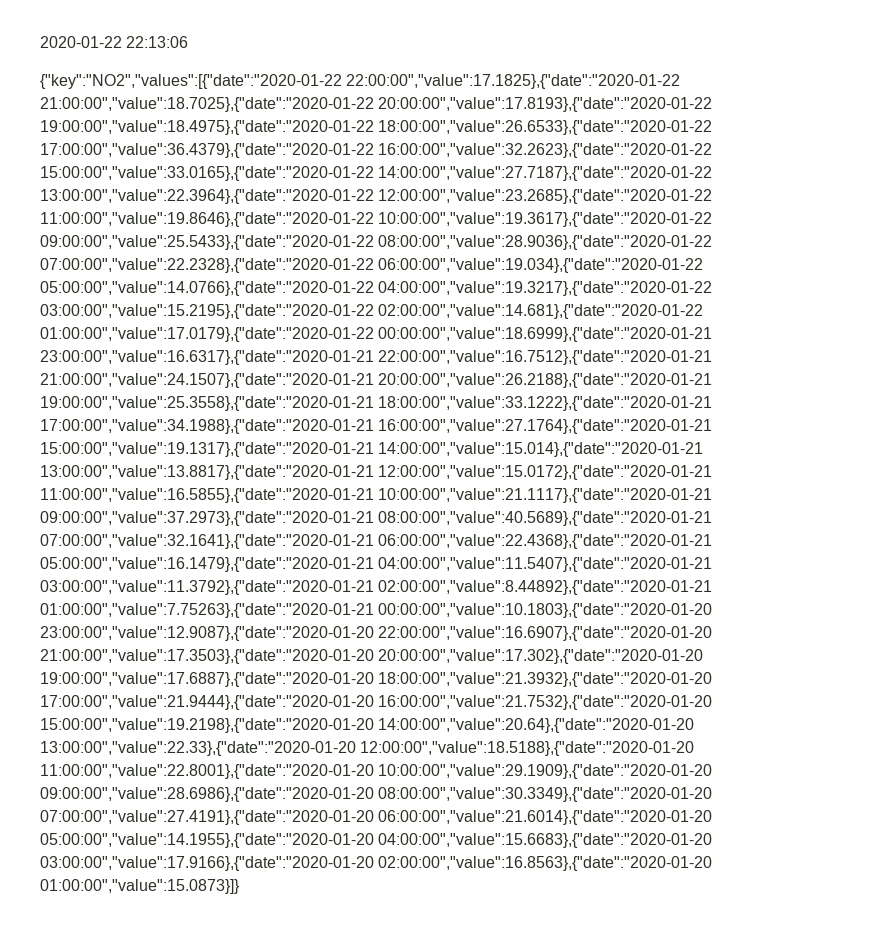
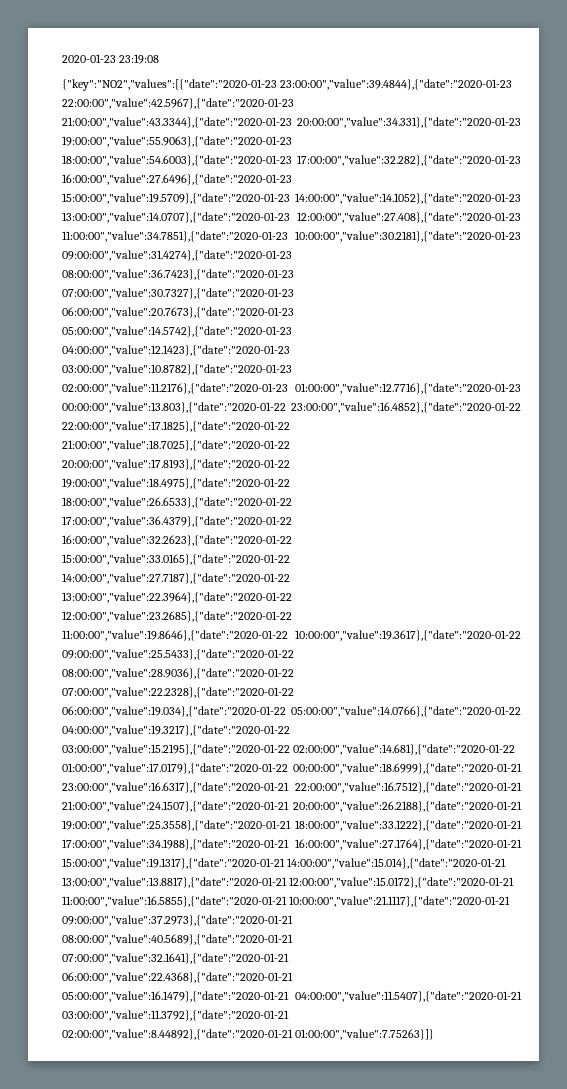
[40,36,189,48] [40,74,342,89] 2020-01-22 22:13:06 // {"key":"NO2","values":[{"date":"2020-01-22 -> [62,54,160,64] [62,79,513,91] [62,98,294,109] [62,117,521,128] [62,136,292,147] [62,155,521,166] [62,174,292,185] [62,193,521,204] [62,212,521,223] [62,231,521,242] [62,250,292,261] [62,269,294,280] [62,288,294,299] [62,307,294,318] [62,326,292,337] [62,345,290,356] [62,364,292,375] [62,383,521,394] [62,402,521,413] 2020-01-23 23:19:08 // {"key":"NO2","values":[{"date":"2020-01-23 23:00:00","value":39.4844},{"date":"2020-01-23 22:00:00","value":42.5967},{"date":"2020-01-23 21:00:00","value":43.3344},{"date":"2020-01-23 20:00:00","value":34.331},{"date":"2020-01-23 19:00:00","value":55.9063},{"date":"2020-01-23 18:00:00","value":54.6003},{"date":"2020-01-23 17:00:00","value":32.282},{"date":"2020-01-23 16:00:00","value":27.6496},{"date":"2020-01-23 15:00:00","value":19.5709},{"date":"2020-01-23 14:00:00","value":14.1052},{"date":"2020-01-23 13:00:00","value":14.0707},{"date":"2020-01-23 12:00:00","value":27.408},{"date":"2020-01-23 11:00:00","value":34.7851},{"date":"2020-01-23 10:00:00","value":30.2181},{"date":"2020-01-23 09:00:00","value":31.4274},{"date":"2020-01-23 08:00:00","value":36.7423},{"date":"2020-01-23 07:00:00","value":30.7327},{"date":"2020-01-23 06:00:00","value":20.7673},{"date":"2020-01-23 05:00:00","value":14.5742},{"date":"2020-01-23 04:00:00","value":12.1423},{"date":"2020-01-23 03:00:00","value":10.8782},{"date":"2020-01-23 02:00:00","value":11.2176},{"date":"2020-01-23 01:00:00","value":12.7716},{"date":"2020-01-23 00:00:00","value":13.803},{"date":"2020-01-22 23:00:00","value":16.4852},{"date":"2020-01-22
[40,603,713,618] [40,626,713,641] [40,649,704,664] [40,672,713,687] [40,695,713,710] [40,718,695,733] [40,741,695,756] [40,764,713,779] [40,787,713,802] [40,810,713,825] [40,833,713,848] [40,856,713,871] [40,879,240,894] 01:00:00","value":7.75263},{"date":"2020-01-21 00:00:00","value":10.1803},{"date":"2020-01-20 23:00:00","value":12.9087},{"date":"2020-01-20 22:00:00","value":16.6907},{"date":"2020-01-20 21:00:00","value":17.3503},{"date":"2020-01-20 20:00:00","value":17.302},{"date":"2020-01-20 19:00:00","value":17.6887},{"date":"2020-01-20 18:00:00","value":21.3932},{"date":"2020-01-20 17:00:00","value":21.9444},{"date":"2020-01-20 16:00:00","value":21.7532},{"date":"2020-01-20 15:00:00","value":19.2198},{"date":"2020-01-20 14:00:00","value":20.64},{"date":"2020-01-20 13:00:00","value":22.33},{"date":"2020-01-20 12:00:00","value":18.5188},{"date":"2020-01-20 11:00:00","value":22.8001},{"date":"2020-01-20 10:00:00","value":29.1909},{"date":"2020-01-20 09:00:00","value":28.6986},{"date":"2020-01-20 08:00:00","value":30.3349},{"date":"2020-01-20 07:00:00","value":27.4191},{"date":"2020-01-20 06:00:00","value":21.6014},{"date":"2020-01-20 05:00:00","value":14.1955},{"date":"2020-01-20 04:00:00","value":15.6683},{"date":"2020-01-20 03:00:00","value":17.9166},{"date":"2020-01-20 02:00:00","value":16.8563},{"date":"2020-01-20 01:00:00","value":15.0873}]} -> [295,1029,435,1040] 01:00:00","value":7.75263}]}

